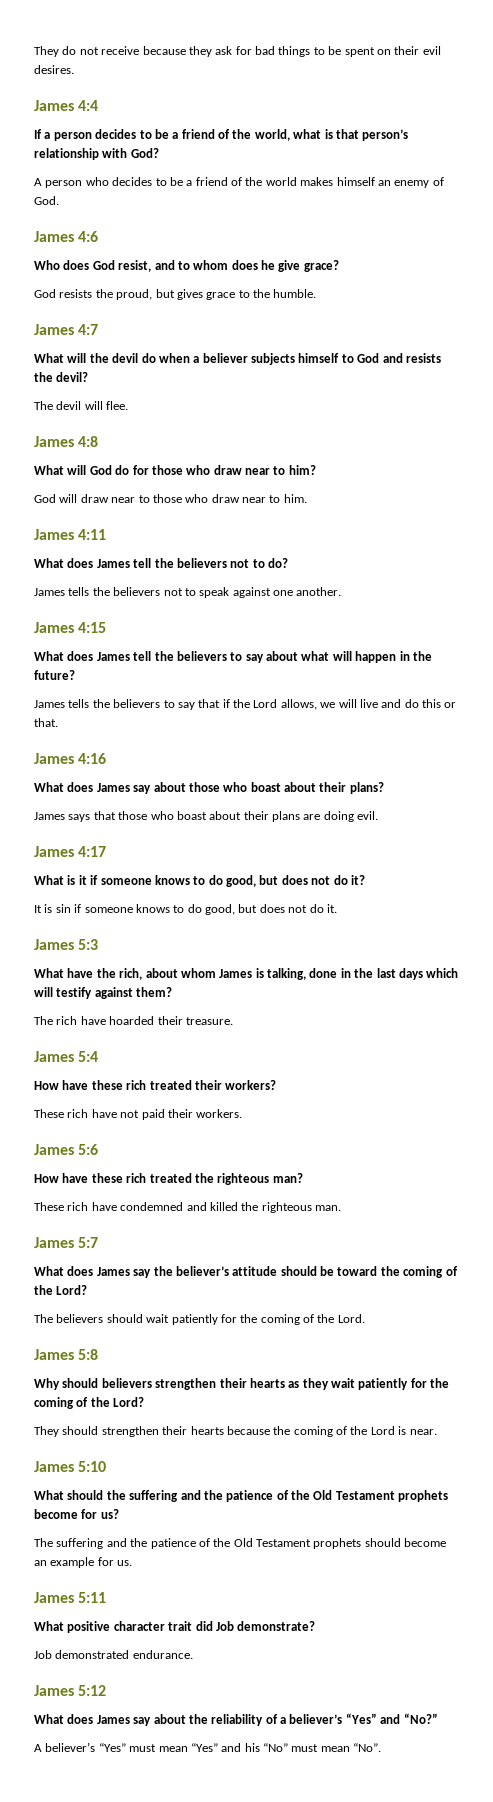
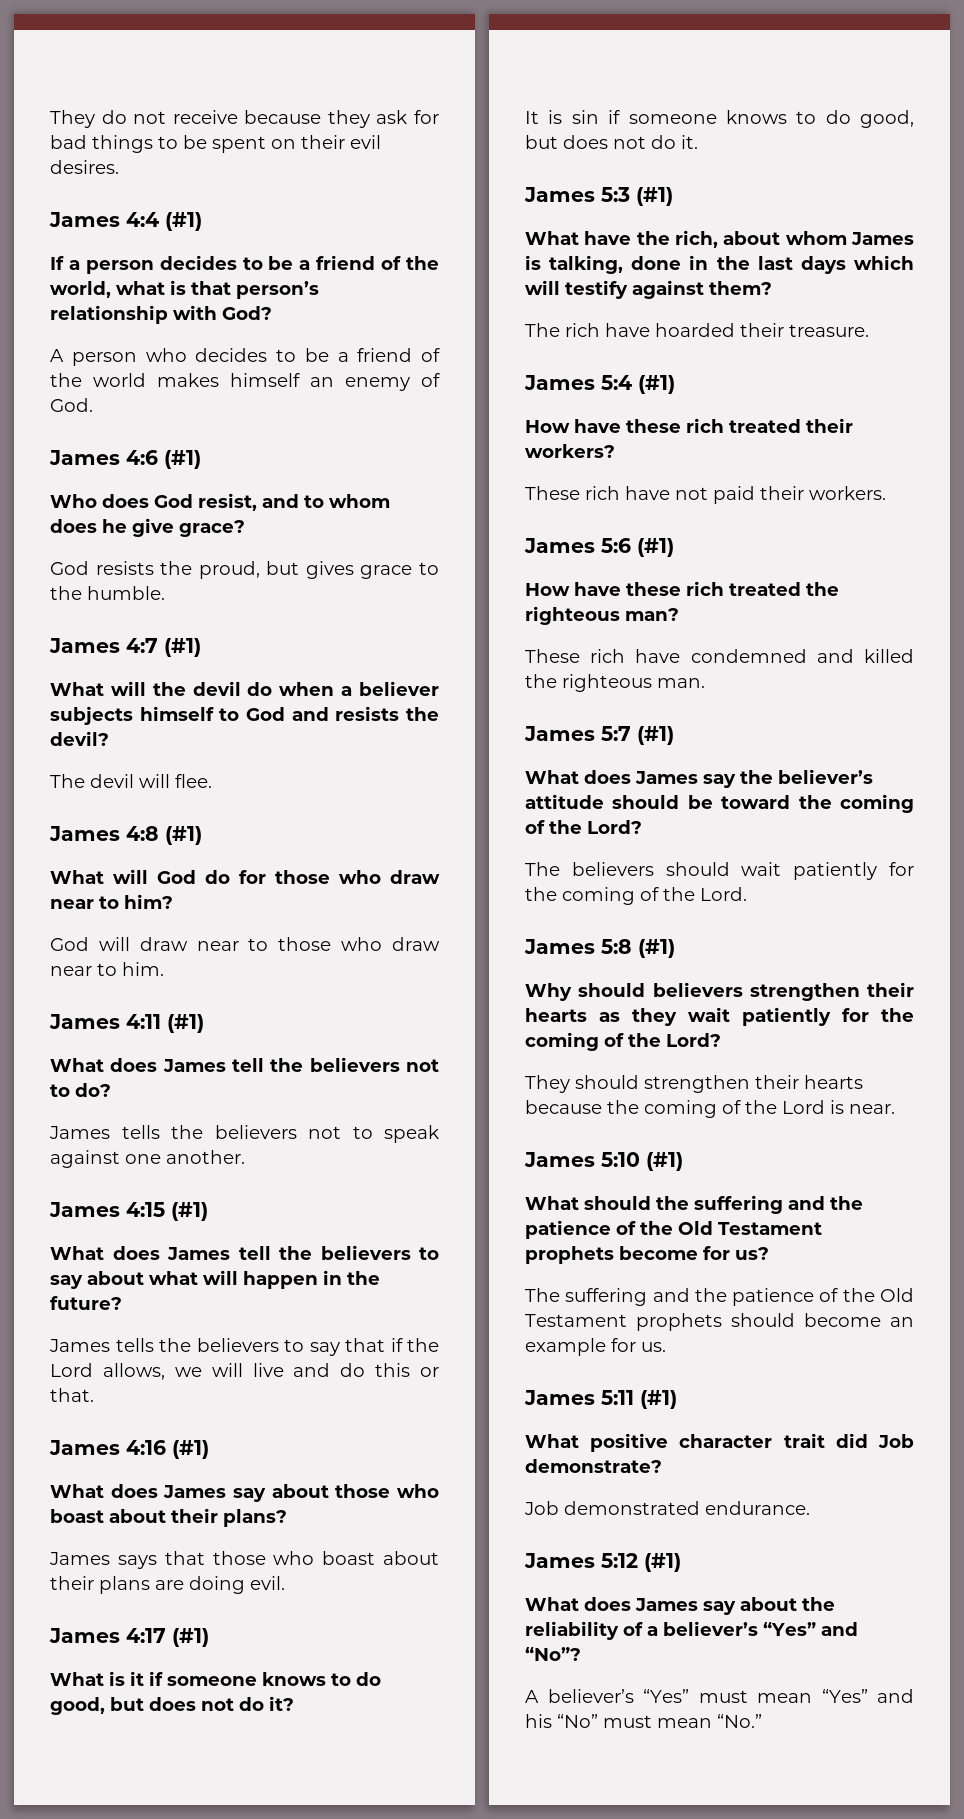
(99, 105) none -> [165,212,202,231] (#1)
(99, 236) none -> [164,450,201,469] (#1)
(99, 329) none -> [164,638,201,657] (#1)
(99, 441) none -> [165,826,202,845] (#1)
(107, 534) none -> [167,1014,204,1033] (#1)
(107, 627) none -> [171,1202,208,1221] (#1)
(107, 758) none -> [172,1440,209,1459] (#1)
(107, 851) none -> [172,1628,209,1647] (#1)
(99, 944) none -> [636,187,673,206] (#1)
(99, 1056) none -> [638,375,675,394] (#1)
(99, 1149) none -> [637,538,674,557] (#1)
(99, 1242) none -> [637,726,674,745] (#1)
(99, 1354) none -> [638,939,675,958] (#1)
(107, 1466) none -> [646,1152,683,1171] (#1)
(107, 1597) none -> [640,1390,677,1409] (#1)
(107, 1690) none -> [644,1553,681,1572] (#1)
[403,1713,438,1724] “No?” -> [525,1647,581,1661] “No”?
[353,1743,382,1752] “No”. -> [717,1714,762,1728] “No.”

